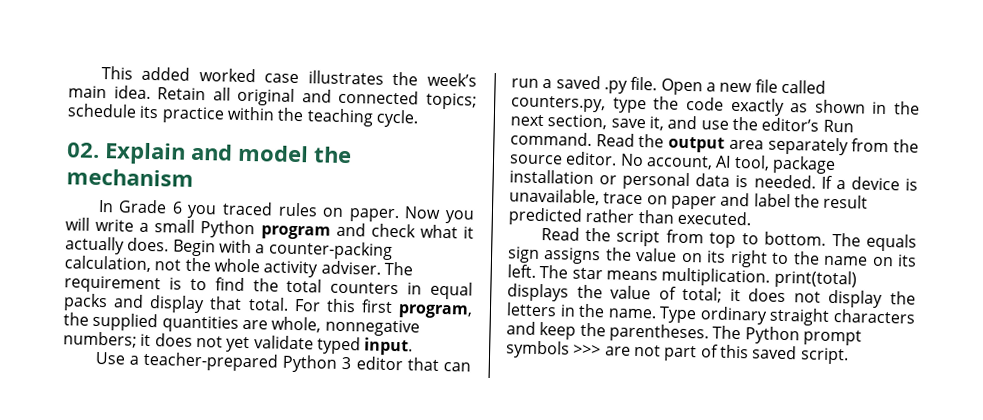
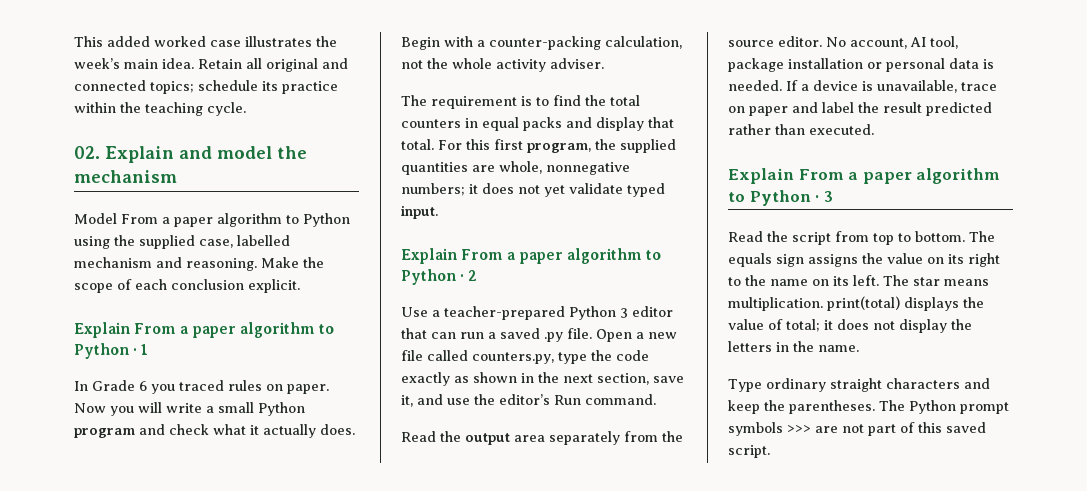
(194, 177) none -> [74,213,350,227] [74,235,290,249] [74,257,324,271] [74,279,300,293] [74,322,334,338] [74,343,149,359] // Model From a paper algorithm to Python using the supplied case, labelled mechanism and reasoning. Make the scope of each conclusion explicit. // Explain From a paper algorithm to Python · 1
(381, 267) none -> (604, 63) //
(414, 346) none -> [401,248,661,264] [401,269,478,285] // Explain From a paper algorithm to Python · 2
(592, 139) none -> (656, 399) //
(752, 218) none -> [728,168,1001,184] [728,190,833,206] // Explain From a paper algorithm to Python · 3
(657, 313) none -> (859, 348) //

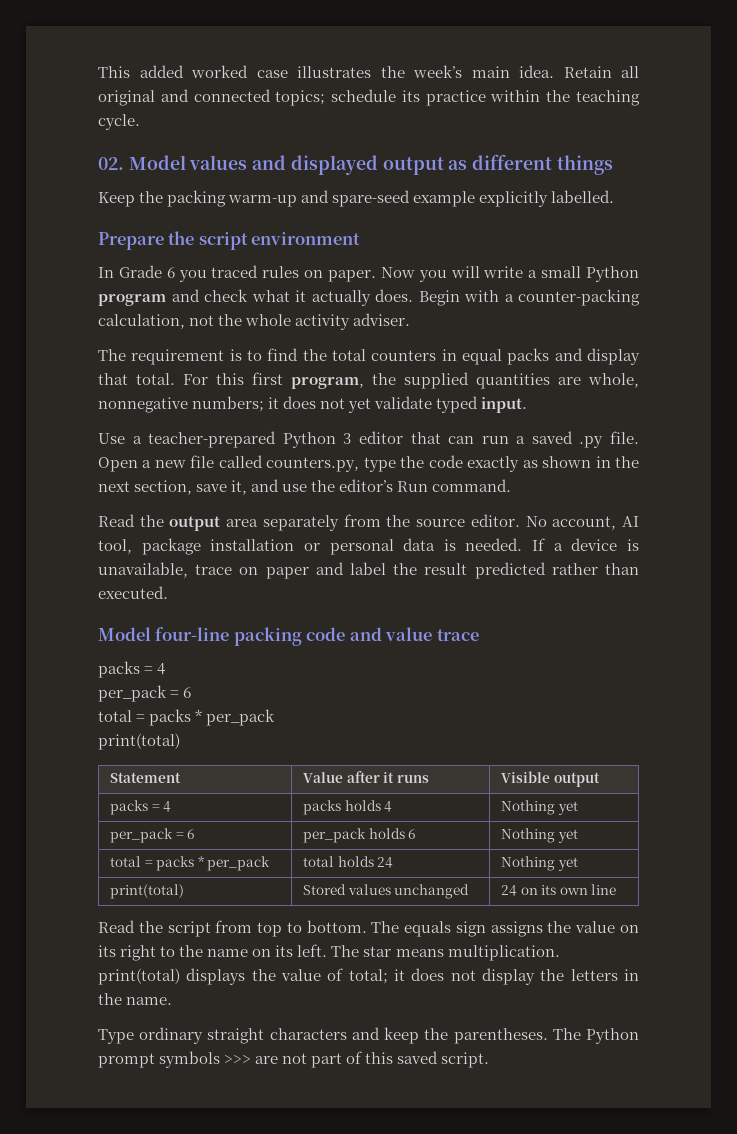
[105,146,307,163] [74,170,177,183] [74,213,350,227] [74,235,290,249] [74,257,324,271] [74,279,300,293] [74,322,334,338] [74,343,149,359] Explain and model the mechanism // Model From a paper algorithm to Python using the supplied case, labelled mechanism and reasoning. Make the scope of each conclusion explicit. // Explain From a paper algorithm to Python · 1 -> [128,154,613,175] [98,190,615,207] [98,231,361,250] Model values and displayed output as different things // Keep the packing warm-up and spare-seed example explicitly labelled. // Prepare the script environment
[401,248,661,264] [401,269,478,285] // Explain From a paper algorithm to Python · 2 -> (528, 405) none
[728,168,1001,184] [728,190,833,206] Explain From a paper algorithm to Python · 3 -> [98,627,479,646] [98,661,166,678] [98,685,192,702] [98,709,276,726] [98,733,180,750] [109,772,181,783] [302,771,429,783] [500,771,600,787] [109,800,172,815] [302,800,393,815] [500,800,578,815] [109,828,196,843] [302,828,417,843] [500,828,578,843] [109,856,271,871] [302,856,394,868] [500,856,578,871] [109,884,184,899] [302,884,470,899] [500,884,617,896] Model four-line packing code and value trace // packs = 4 // per_pack = 6 // total = packs * per_pack // print(total) // Statement | Value after it runs | Visible output // packs = 4 | packs holds 4 | Nothing yet // per_pack = 6 | per_pack holds 6 | Nothing yet // total = packs * per_pack | total holds 24 | Nothing yet // print(total) | Stored values unchanged | 24 on its own line

